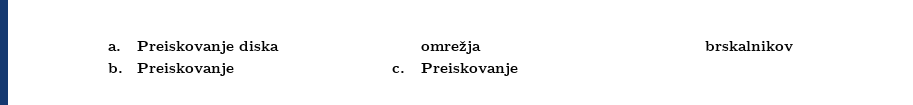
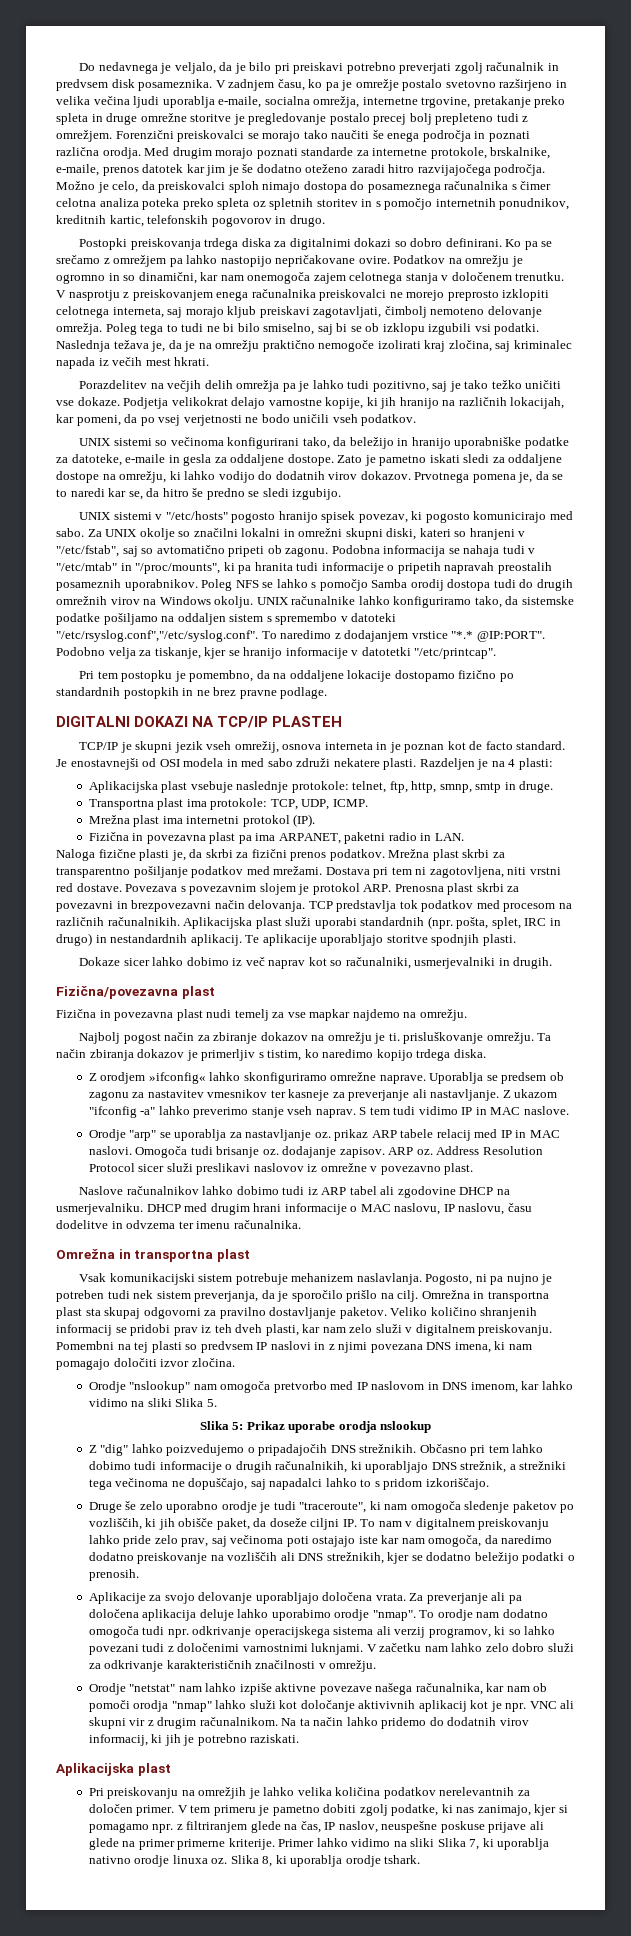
[107,41,279,54] [107,63,234,76] [420,41,481,54] [391,63,518,76] [704,41,793,52] a. Preiskovanje diska // b. Preiskovanje omrežja // c. Preiskovanje brskalnikov -> [79,62,559,74] [56,79,567,91] [56,96,566,108] [56,113,529,125] [56,130,530,142] [56,147,551,159] [56,164,546,176] [56,181,552,193] [56,198,570,210] [56,215,325,227] [79,238,553,250] [56,255,523,267] [56,272,565,284] [56,289,550,301] [56,306,542,318] [56,323,540,335] [56,340,572,352] [56,357,210,369] [79,380,562,392] [56,397,565,409] [56,414,417,426] [79,437,569,449] [56,454,563,466] [56,471,564,483] [56,488,342,500] [79,511,573,523] [56,528,526,540] [56,545,536,557] [56,562,552,574] [56,579,573,591] [56,596,574,608] [56,613,397,625] [56,630,545,642] [56,647,497,659] [79,670,514,682] [56,687,328,699] [56,716,343,728] [79,741,566,753] [56,758,553,770] [88,781,554,793] [88,798,368,810] [88,814,316,827] [88,832,464,844] [56,849,505,861] [56,866,561,878] [56,883,520,895] [56,900,572,912] [56,916,561,929] [56,933,516,946] [79,957,553,969] [56,985,215,999] [56,1009,467,1021] [79,1032,552,1044] [56,1049,486,1061] [88,1072,564,1084] [88,1089,558,1101] [88,1106,569,1118] [88,1129,560,1141] [88,1146,543,1158] [88,1163,474,1175] [79,1186,510,1198] [56,1203,532,1215] [56,1220,301,1229] [56,1249,250,1262] [79,1273,553,1285] [56,1290,549,1302] [56,1307,538,1319] [56,1324,553,1336] [56,1341,532,1353] [56,1358,235,1370] [88,1381,573,1393] [88,1398,217,1407] [199,1421,432,1433] [88,1444,544,1456] [88,1461,567,1473] [88,1478,489,1490] [88,1501,575,1513] [88,1518,550,1530] [88,1535,553,1547] [88,1552,575,1564] [88,1569,139,1581] [88,1592,522,1604] [88,1609,548,1621] [88,1626,556,1638] [88,1643,574,1655] [88,1660,377,1672] [88,1683,548,1695] [88,1700,575,1712] [88,1717,529,1729] [88,1734,300,1746] [56,1763,171,1776] [88,1787,530,1799] [88,1804,568,1816] [88,1821,544,1833] [88,1838,550,1850] [88,1855,421,1867] Do nedavnega je veljalo, da je bilo pri preiskavi potrebno preverjati zgolj računalnik in predvsem disk posameznika. V zadnjem času, ko pa je omrežje postalo svetovno razširjeno in velika večina ljudi uporablja e-maile, socialna omrežja, internetne trgovine, pretakanje preko spleta in druge omrežne storitve je pregledovanje postalo precej bolj prepleteno tudi z omrežjem. Forenzični preiskovalci se morajo tako naučiti še enega področja in poznati različna orodja. Med drugim morajo poznati standarde za internetne protokole, brskalnike, e-maile, prenos datotek kar jim je še dodatno oteženo zaradi hitro razvijajočega področja. Možno je celo, da preiskovalci sploh nimajo dostopa do posameznega računalnika s čimer celotna analiza poteka preko spleta oz spletnih storitev in s pomočjo internetnih ponudnikov, kreditnih kartic, telefonskih pogovorov in drugo. // Postopki preiskovanja trdega diska za digitalnimi dokazi so dobro definirani. Ko pa se srečamo z omrežjem pa lahko nastopijo nepričakovane ovire. Podatkov na omrežju je ogromno in so dinamični, kar nam onemogoča zajem celotnega stanja v določenem trenutku. V nasprotju z preiskovanjem enega računalnika preiskovalci ne morejo preprosto izklopiti celotnega interneta, saj morajo kljub preiskavi zagotavljati, čimbolj nemoteno delovanje omrežja. Poleg tega to tudi ne bi bilo smiselno, saj bi se ob izklopu izgubili vsi podatki. Naslednja težava je, da je na omrežju praktično nemogoče izolirati kraj zločina, saj kriminalec napada iz večih mest hkrati. // Porazdelitev na večjih delih omrežja pa je lahko tudi pozitivno, saj je tako težko uničiti vse dokaze. Podjetja velikokrat delajo varnostne kopije, ki jih hranijo na različnih lokacijah, kar pomeni, da po vsej verjetnosti ne bodo uničili vseh podatkov. // UNIX sistemi so večinoma konfigurirani tako, da beležijo in hranijo uporabniške podatke za datoteke, e-maile in gesla za oddaljene dostope. Zato je pametno iskati sledi za oddaljene dostope na omrežju, ki lahko vodijo do dodatnih virov dokazov. Prvotnega pomena je, da se to naredi kar se, da hitro še predno se sledi izgubijo. // UNIX sistemi v "/etc/hosts" pogosto hranijo spisek povezav, ki pogosto komunicirajo med sabo. Za UNIX okolje so značilni lokalni in omrežni skupni diski, kateri so hranjeni v "/etc/fstab", saj so avtomatično pripeti ob zagonu. Podobna informacija se nahaja tudi v "/etc/mtab" in "/proc/mounts", ki pa hranita tudi informacije o pripetih napravah preostalih posameznih uporabnikov. Poleg NFS se lahko s pomočjo Samba orodij dostopa tudi do drugih omrežnih virov na Windows okolju. UNIX računalnike lahko konfiguriramo tako, da sistemske podatke pošiljamo na oddaljen sistem s spremembo v datoteki "/etc/rsyslog.conf","/etc/syslog.conf". To naredimo z dodajanjem vrstice "*.* @IP:PORT". Podobno velja za tiskanje, kjer se hranijo informacije v datotetki "/etc/printcap". // Pri tem postopku je pomembno, da na oddaljene lokacije dostopamo fizično po standardnih postopkih in ne brez pravne podlage. // DIGITALNI DOKAZI NA TCP/IP PLASTEH // TCP/IP je skupni jezik vseh omrežij, osnova interneta in je poznan kot de facto standard. Je enostavnejši od OSI modela in med sabo združi nekatere plasti. Razdeljen je na 4 plasti: // Aplikacijska plast vsebuje naslednje protokole: telnet, ftp, http, smnp, smtp in druge. // Transportna plast ima protokole: TCP, UDP, ICMP. // Mrežna plast ima internetni protokol (IP). // Fizična in povezavna plast pa ima ARPANET, paketni radio in LAN. // Naloga fizične plasti je, da skrbi za fizični prenos podatkov. Mrežna plast skrbi za transparentno pošiljanje podatkov med mrežami. Dostava pri tem ni zagotovljena, niti vrstni red dostave. Povezava s povezavnim slojem je protokol ARP. Prenosna plast skrbi za povezavni in brezpovezavni način delovanja. TCP predstavlja tok podatkov med procesom na različnih računalnikih. Aplikacijska plast služi uporabi standardnih (npr. pošta, splet, IRC in drugo) in nestandardnih aplikacij. Te aplikacije uporabljajo storitve spodnjih plasti. // Dokaze sicer lahko dobimo iz več naprav kot so računalniki, usmerjevalniki in drugih. // Fizična/povezavna plast // Fizična in povezavna plast nudi temelj za vse mapkar najdemo na omrežju. // Najbolj pogost način za zbiranje dokazov na omrežju je ti. prisluškovanje omrežju. Ta način zbiranja dokazov je primerljiv s tistim, ko naredimo kopijo trdega diska. // Z orodjem »ifconfig« lahko skonfiguriramo omrežne naprave. Uporablja se predsem ob zagonu za nastavitev vmesnikov ter kasneje za preverjanje ali nastavljanje. Z ukazom "ifconfig -a" lahko preverimo stanje vseh naprav. S tem tudi vidimo IP in MAC naslove. // Orodje "arp" se uporablja za nastavljanje oz. prikaz ARP tabele relacij med IP in MAC naslovi. Omogoča tudi brisanje oz. dodajanje zapisov. ARP oz. Address Resolution Protocol sicer služi preslikavi naslovov iz omrežne v povezavno plast. // Naslove računalnikov lahko dobimo tudi iz ARP tabel ali zgodovine DHCP na usmerjevalniku. DHCP med drugim hrani informacije o MAC naslovu, IP naslovu, času dodelitve in odvzema ter imenu računalnika. // Omrežna in transportna plast // Vsak komunikacijski sistem potrebuje mehanizem naslavlanja. Pogosto, ni pa nujno je potreben tudi nek sistem preverjanja, da je sporočilo prišlo na cilj. Omrežna in transportna plast sta skupaj odgovorni za pravilno dostavljanje paketov. Veliko količino shranjenih informacij se pridobi prav iz teh dveh plasti, kar nam zelo služi v digitalnem preiskovanju. Pomembni na tej plasti so predvsem IP naslovi in z njimi povezana DNS imena, ki nam pomagajo določiti izvor zločina. // Orodje "nslookup" nam omogoča pretvorbo med IP naslovom in DNS imenom, kar lahko vidimo na sliki Slika 5. // Slika 5: Prikaz uporabe orodja nslookup // Z "dig" lahko poizvedujemo o pripadajočih DNS strežnikih. Občasno pri tem lahko dobimo tudi informacije o drugih računalnikih, ki uporabljajo DNS strežnik, a strežniki tega večinoma ne dopuščajo, saj napadalci lahko to s pridom izkoriščajo. // Druge še zelo uporabno orodje je tudi "traceroute", ki nam omogoča sledenje paketov po vozliščih, ki jih obišče paket, da doseže ciljni IP. To nam v digitalnem preiskovanju lahko pride zelo prav, saj večinoma poti ostajajo iste kar nam omogoča, da naredimo dodatno preiskovanje na vozliščih ali DNS strežnikih, kjer se dodatno beležijo podatki o prenosih. // Aplikacije za svojo delovanje uporabljajo določena vrata. Za preverjanje ali pa določena aplikacija deluje lahko uporabimo orodje "nmap". To orodje nam dodatno omogoča tudi npr. odkrivanje operacijskega sistema ali verzij programov, ki so lahko povezani tudi z določenimi varnostnimi luknjami. V začetku nam lahko zelo dobro služi za odkrivanje karakterističnih značilnosti v omrežju. // Orodje "netstat" nam lahko izpiše aktivne povezave našega računalnika, kar nam ob pomoči orodja "nmap" lahko služi kot določanje aktivivnih aplikacij kot je npr. VNC ali skupni vir z drugim računalnikom. Na ta način lahko pridemo do dodatnih virov informacij, ki jih je potrebno raziskati. // Aplikacijska plast // Pri preiskovanju na omrežjih je lahko velika količina podatkov nerelevantnih za določen primer. V tem primeru je pametno dobiti zgolj podatke, ki nas zanimajo, kjer si pomagamo npr. z filtriranjem glede na čas, IP naslov, neuspešne poskuse prijave ali glede na primer primerne kriterije. Primer lahko vidimo na sliki Slika 7, ki uporablja nativno orodje linuxa oz. Slika 8, ki uporablja orodje tshark.

